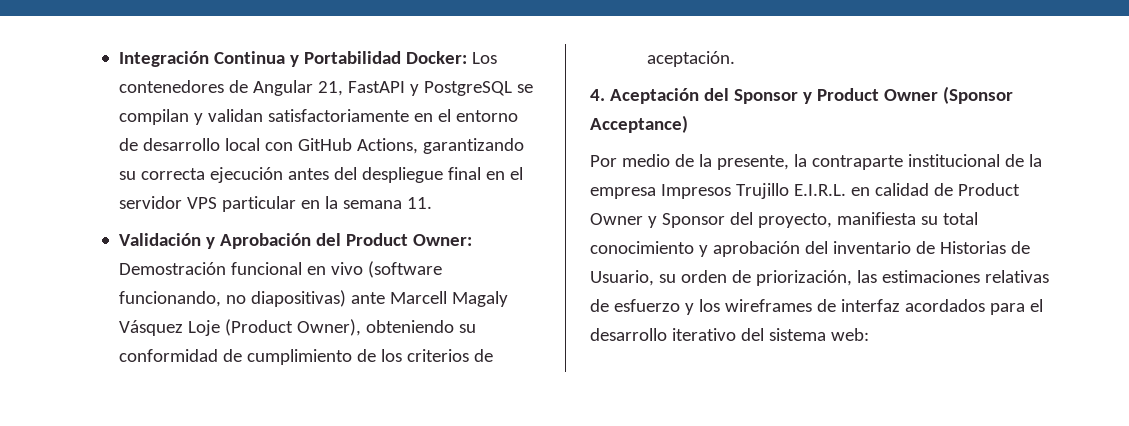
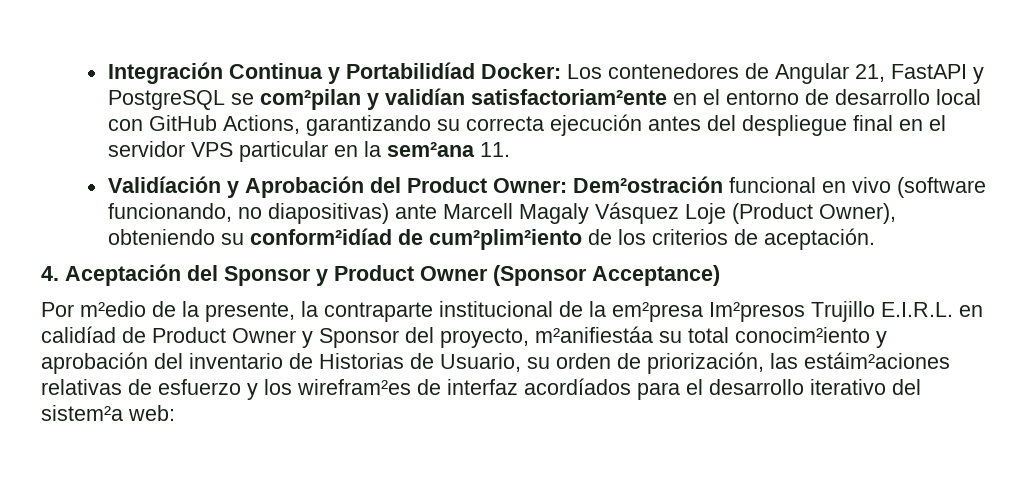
[303,51,401,64] Portabilidad -> [345,62,475,79] Portabilidíad
[118,109,409,125] compilan y validan satisfactoriamente -> [259,88,667,110] com²pilan y validían satisfactoriam²ente
[342,200,402,209] semana -> [386,142,475,157] sem²ana
[118,233,201,246] Validación -> [107,176,221,193] Validíación
[118,262,226,275] Demostración -> [572,176,723,193] Dem²ostración
[118,349,352,365] conformidad de cumplimiento -> [249,228,582,250] conform²idíad de cum²plim²iento
[621,154,670,167] medio -> [80,301,146,317] m²edio
[590,184,731,199] empresa Impresos -> [612,302,805,322] em²presa Im²presos
[874,183,929,196] calidad -> [41,326,116,343] calidíad
[836,212,916,225] manifiesta -> [535,326,653,343] m²anifiestáa
[590,241,694,254] conocimiento -> [735,327,870,343] conocim²iento
[881,270,980,283] estimaciones -> [804,352,950,369] estáim²aciones
[724,299,812,312] wireframes -> [297,379,411,395] wirefram²es
[904,299,985,312] acordados -> [524,378,631,395] acordíados
[768,328,826,341] sistema -> [41,405,123,421] sistem²a

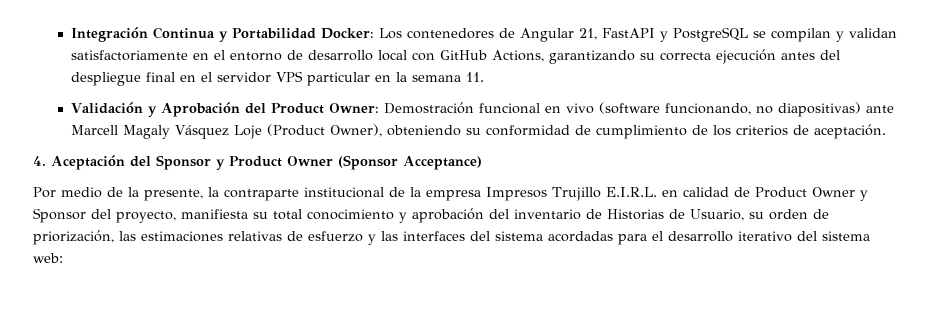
[345,62,475,79] Portabilidíad -> [231,28,316,39] Portabilidad
[259,88,667,110] com²pilan y validían satisfactoriam²ente -> [770,28,897,42] [70,50,188,61] compilan y validan satisfactoriamente
[386,142,475,157] sem²ana -> [411,75,461,82] semana
[107,176,221,193] Validíación -> [70,102,143,114] Validación
[572,176,723,193] Dem²ostración -> [383,102,474,114] Demostración
[249,228,582,250] conform²idíad de cum²plim²iento -> [485,125,687,139] conformidad de cumplimiento
[80,301,146,317] m²edio -> [61,187,102,198] medio
[612,302,805,322] em²presa Im²presos -> [426,187,547,201] empresa Impresos
[41,326,116,343] calidíad -> [682,187,729,197] calidad
[535,326,653,343] m²anifiestáa -> [181,209,248,219] manifiesta
[735,327,870,343] conocim²iento -> [307,209,394,220] conocimiento
[804,352,950,369] estáim²aciones -> [141,231,223,242] estimaciones
[264,378,631,395] los wirefram²es de interfaz acordíados -> [381,231,613,242] las interfaces del sistema acordadas
[41,405,123,421] sistem²a -> [822,231,870,241] sistema

